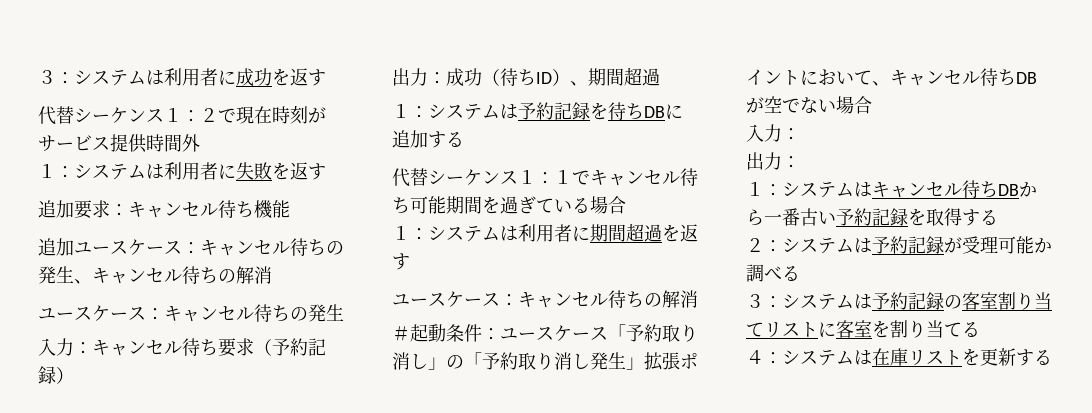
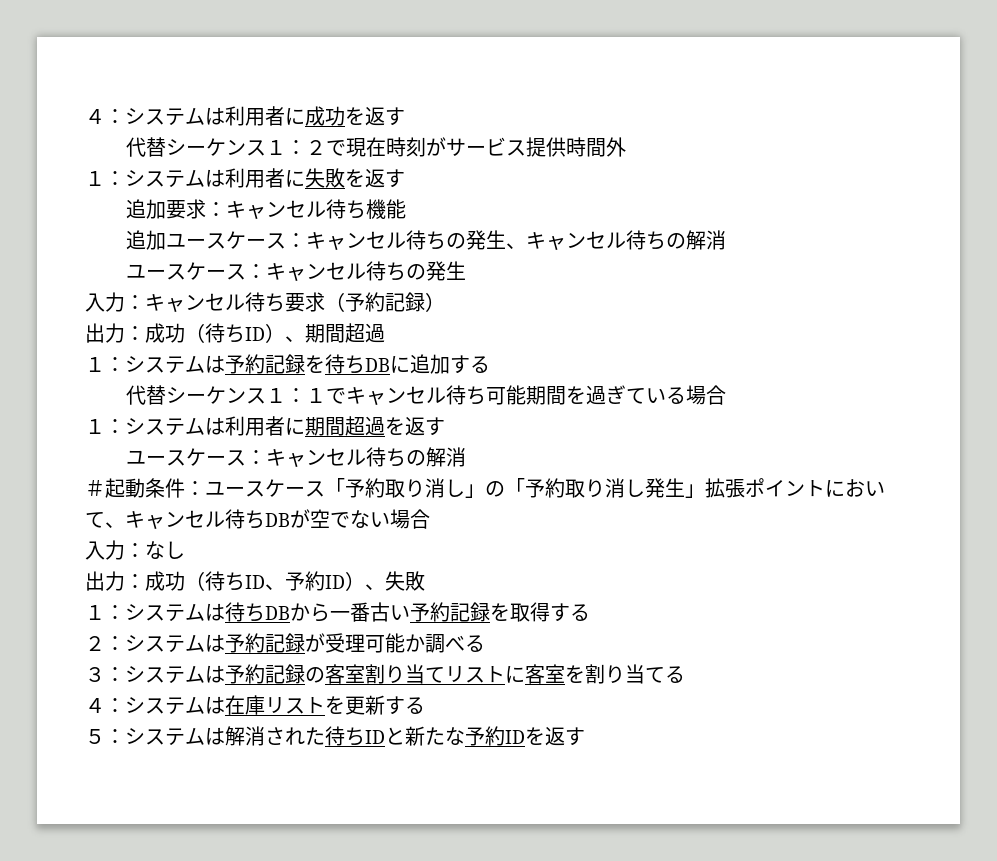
[38,70,56,84] ３ -> [85,109,105,124] ４
[746,152,800,170] [746,182,962,198] // 出力： // １：システムはキャンセル -> [145,541,185,559] [85,571,425,591] [85,603,225,622] なし // 出力：成功（待ちID、予約ID）、失敗 // １：システムは
(1052, 357) none -> [85,726,585,746] // ５：システムは解消された待ちIDと新たな予約IDを返す

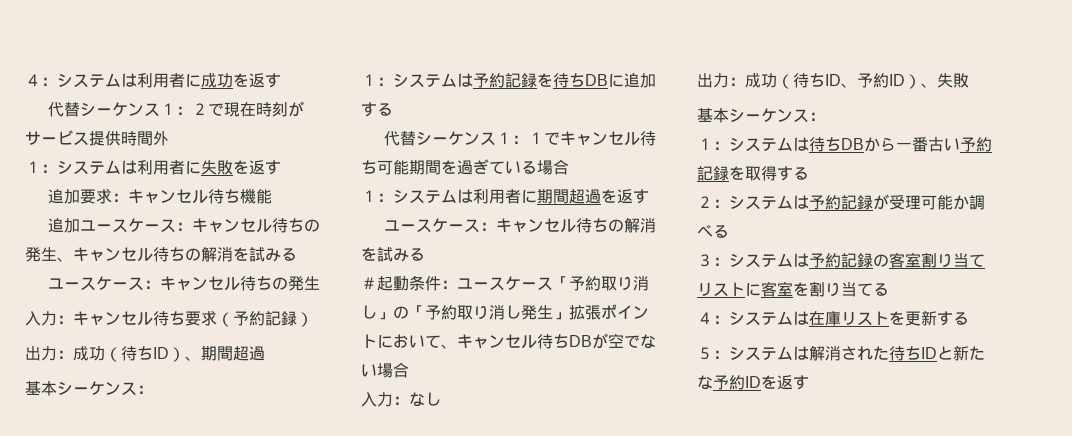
(726, 240) none -> [233,247,297,262] を試みる
(385, 333) none -> [25,381,153,396] // 基本シーケンス：
(466, 457) none -> [361,247,425,262] を試みる
(425, 581) none -> [697,108,825,123] // 基本シーケンス：

